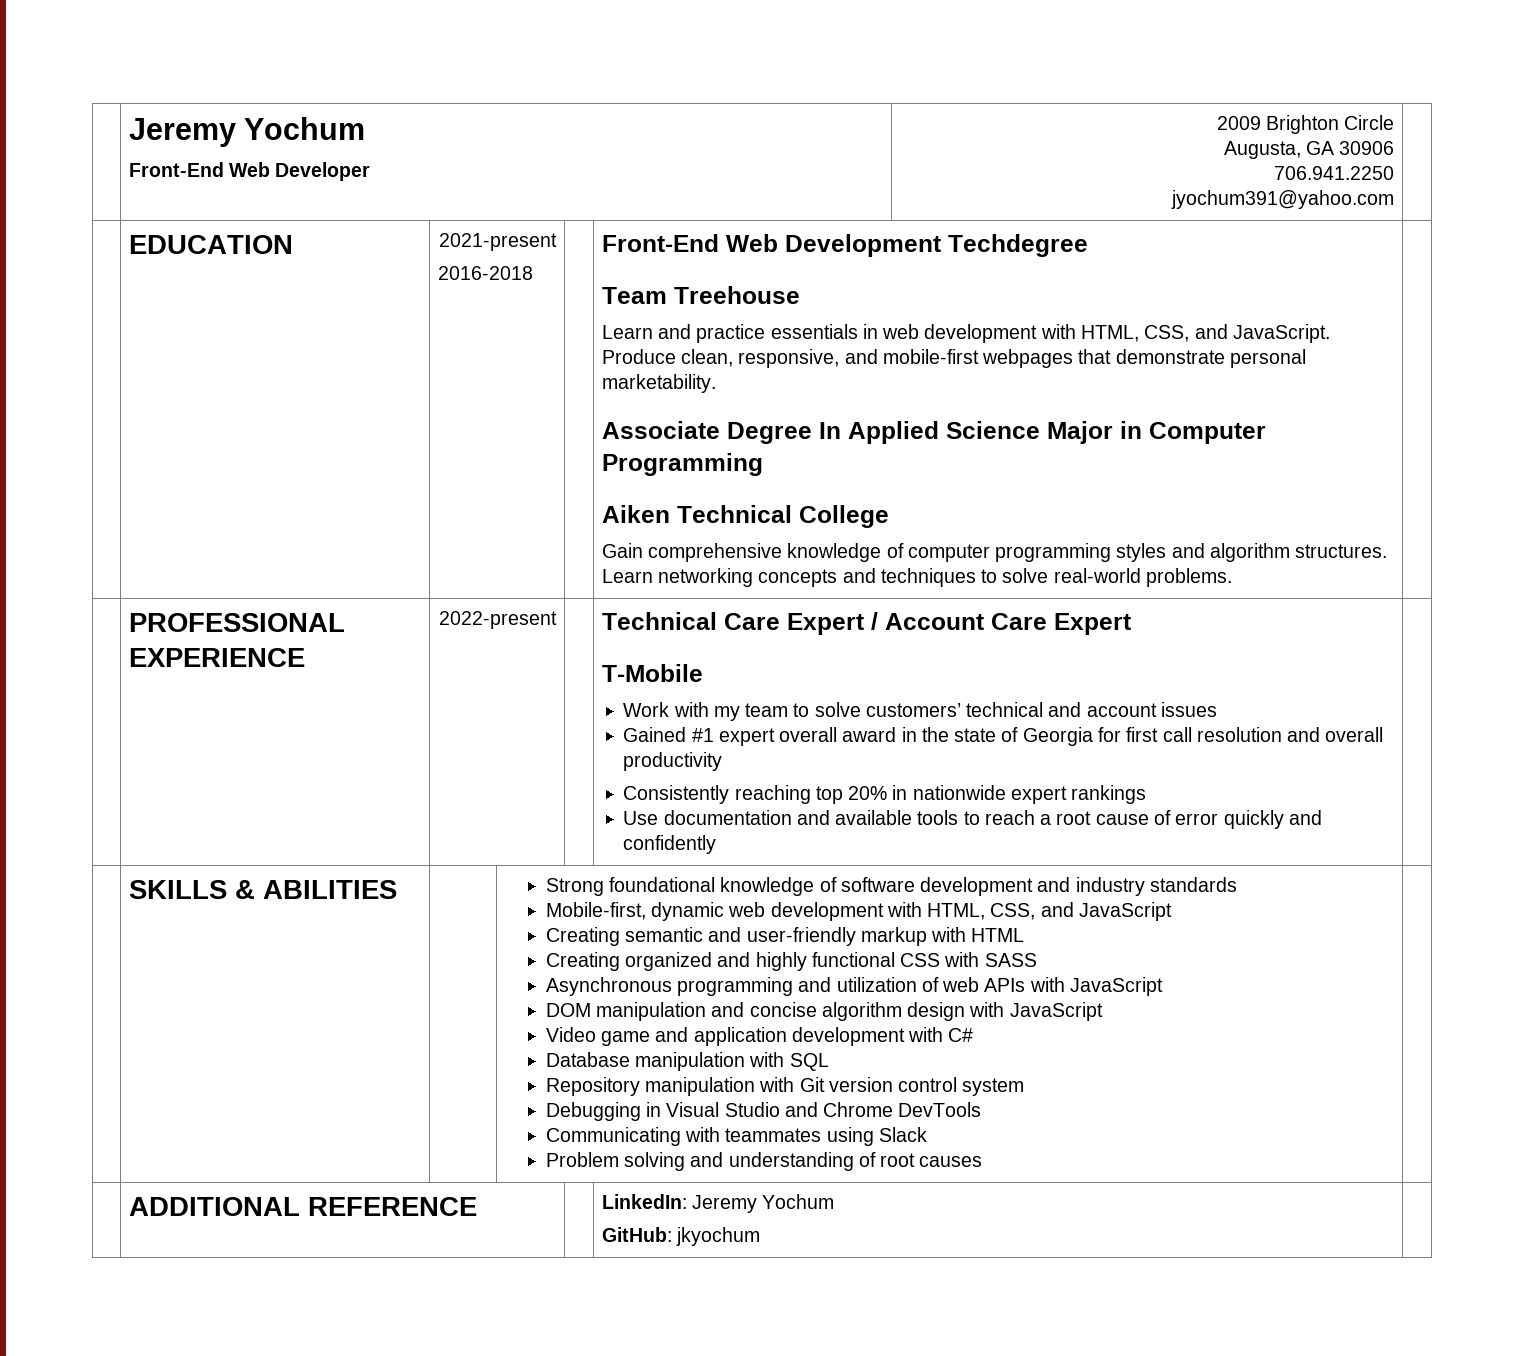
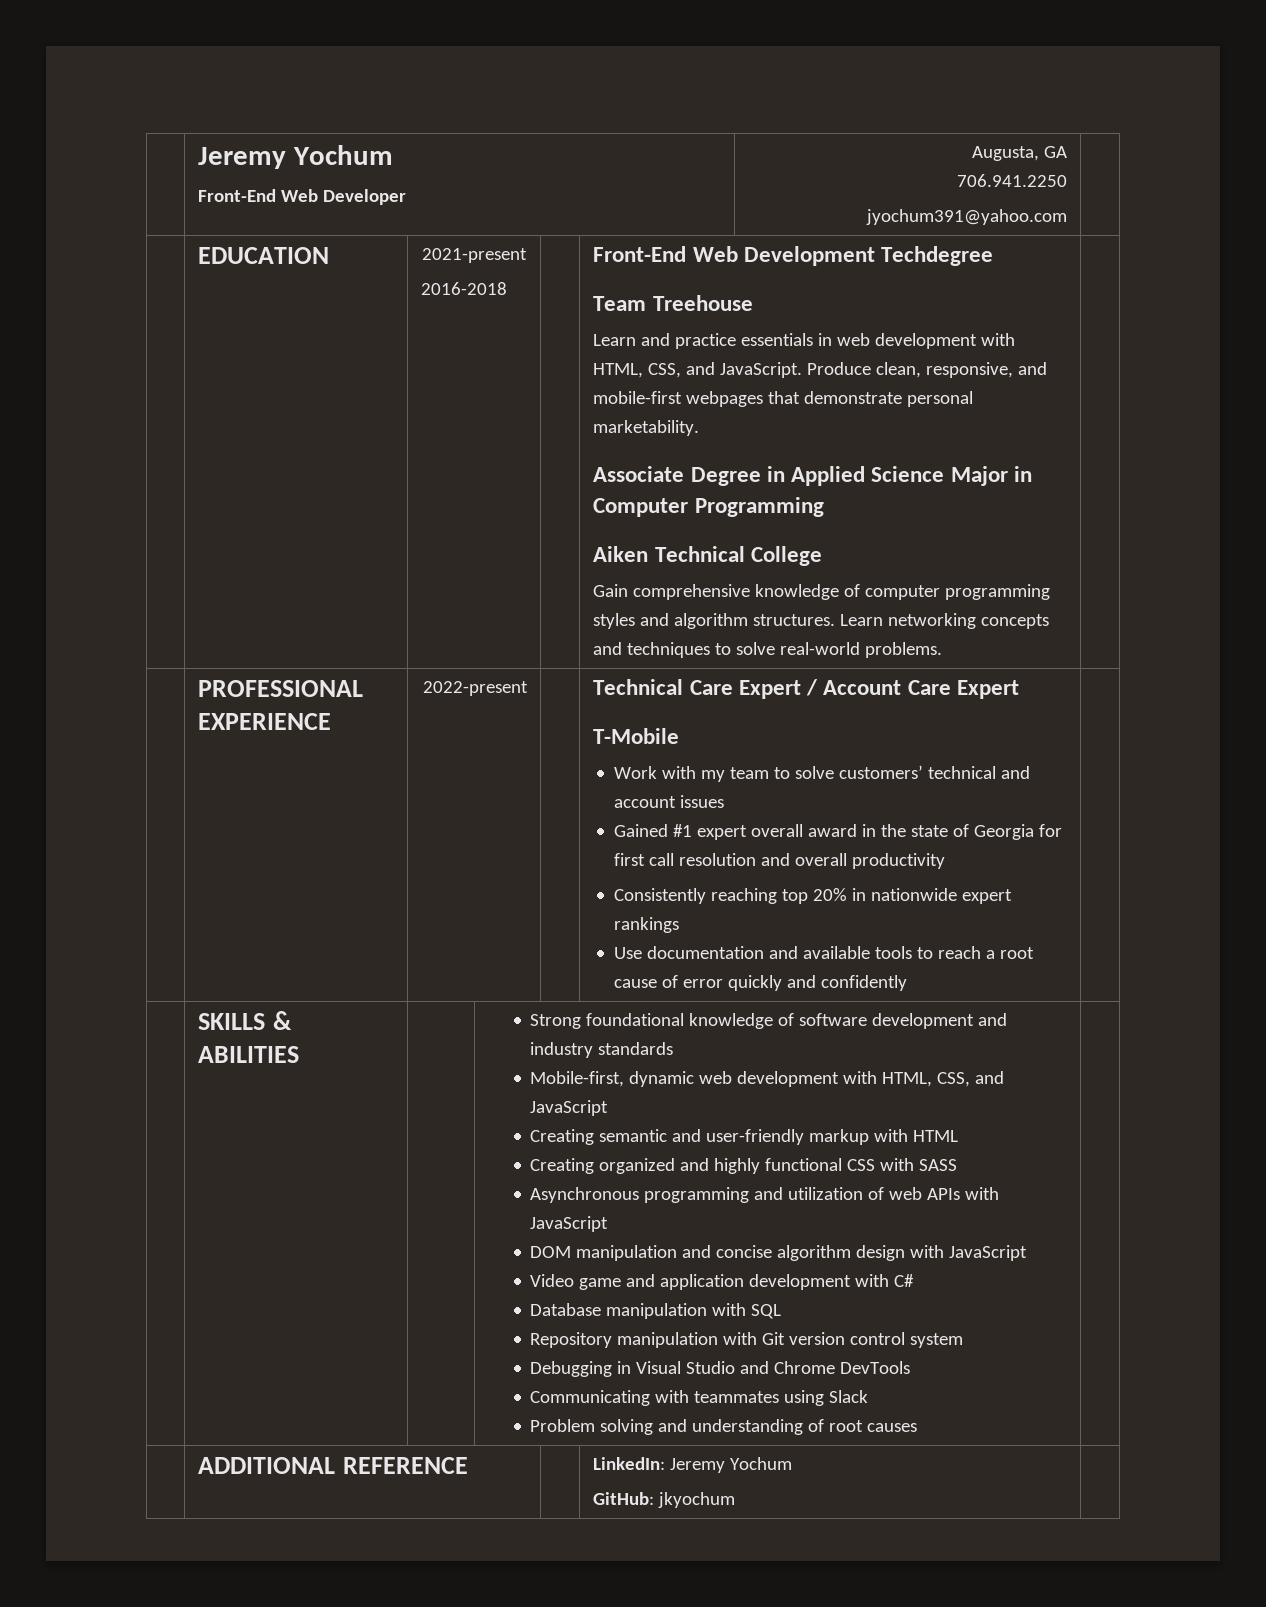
[1216,115,1395,134] 2009 Brighton Circle // -> (407, 197) none
[1339,141,1395,155] 30906 -> (1067, 152) none
[818,422,841,439] In -> [766,466,785,482] in

